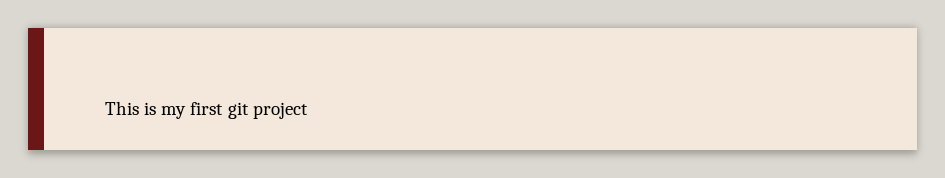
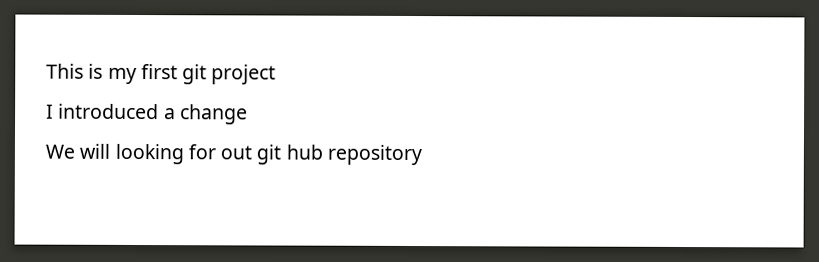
(308, 110) none -> [46,103,248,125] [45,143,422,166] // I introduced a change // We will looking for out git hub repository

